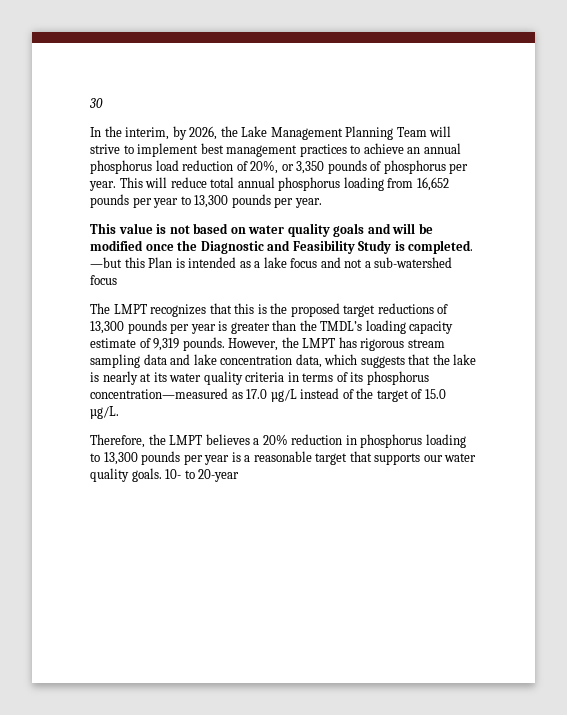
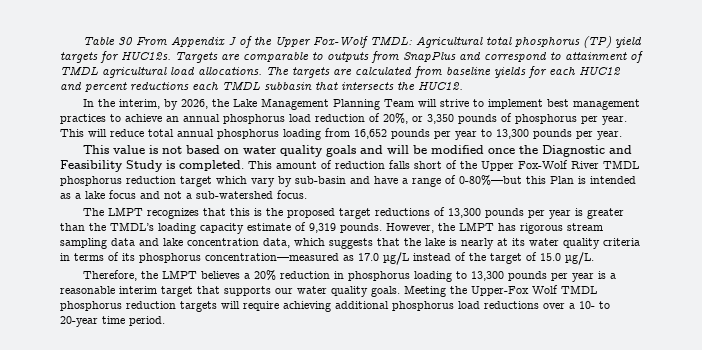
(89, 103) none -> [82,36,115,45] Table
(103, 103) none -> [135,36,642,48] [60,51,643,63] [60,66,621,78] [60,81,463,92] From Appendix J of the Upper Fox-Wolf TMDL: Agricultural total phosphorus (TP) yield targets for HUC12s. Targets are comparable to outputs from SnapPlus and correspond to attainment of TMDL agricultural load allocations. The targets are calculated from baseline yields for each HUC12 and percent reductions each TMDL subbasin that intersects the HUC12.
[90,257,122,268] —but -> [248,160,639,171] [60,175,522,187] This amount of reduction falls short of the Upper Fox-Wolf River TMDL phosphorus reduction target which vary by sub-basin and have a range of 0-80%—but
[90,275,117,285] focus -> [277,190,307,199] focus.
(312, 456) none -> [119,286,157,294] interim
(162, 475) none -> [404,285,597,297] [60,301,575,312] Meeting the Upper-Fox Wolf TMDL phosphorus reduction targets will require achieving additional phosphorus load reductions over a
(240, 475) none -> [102,316,165,326] time period.

